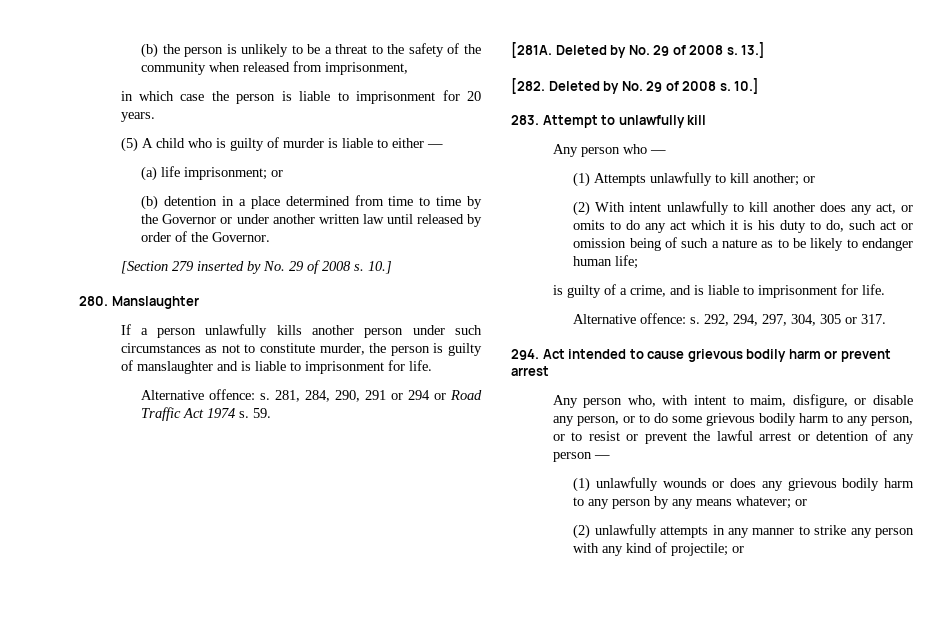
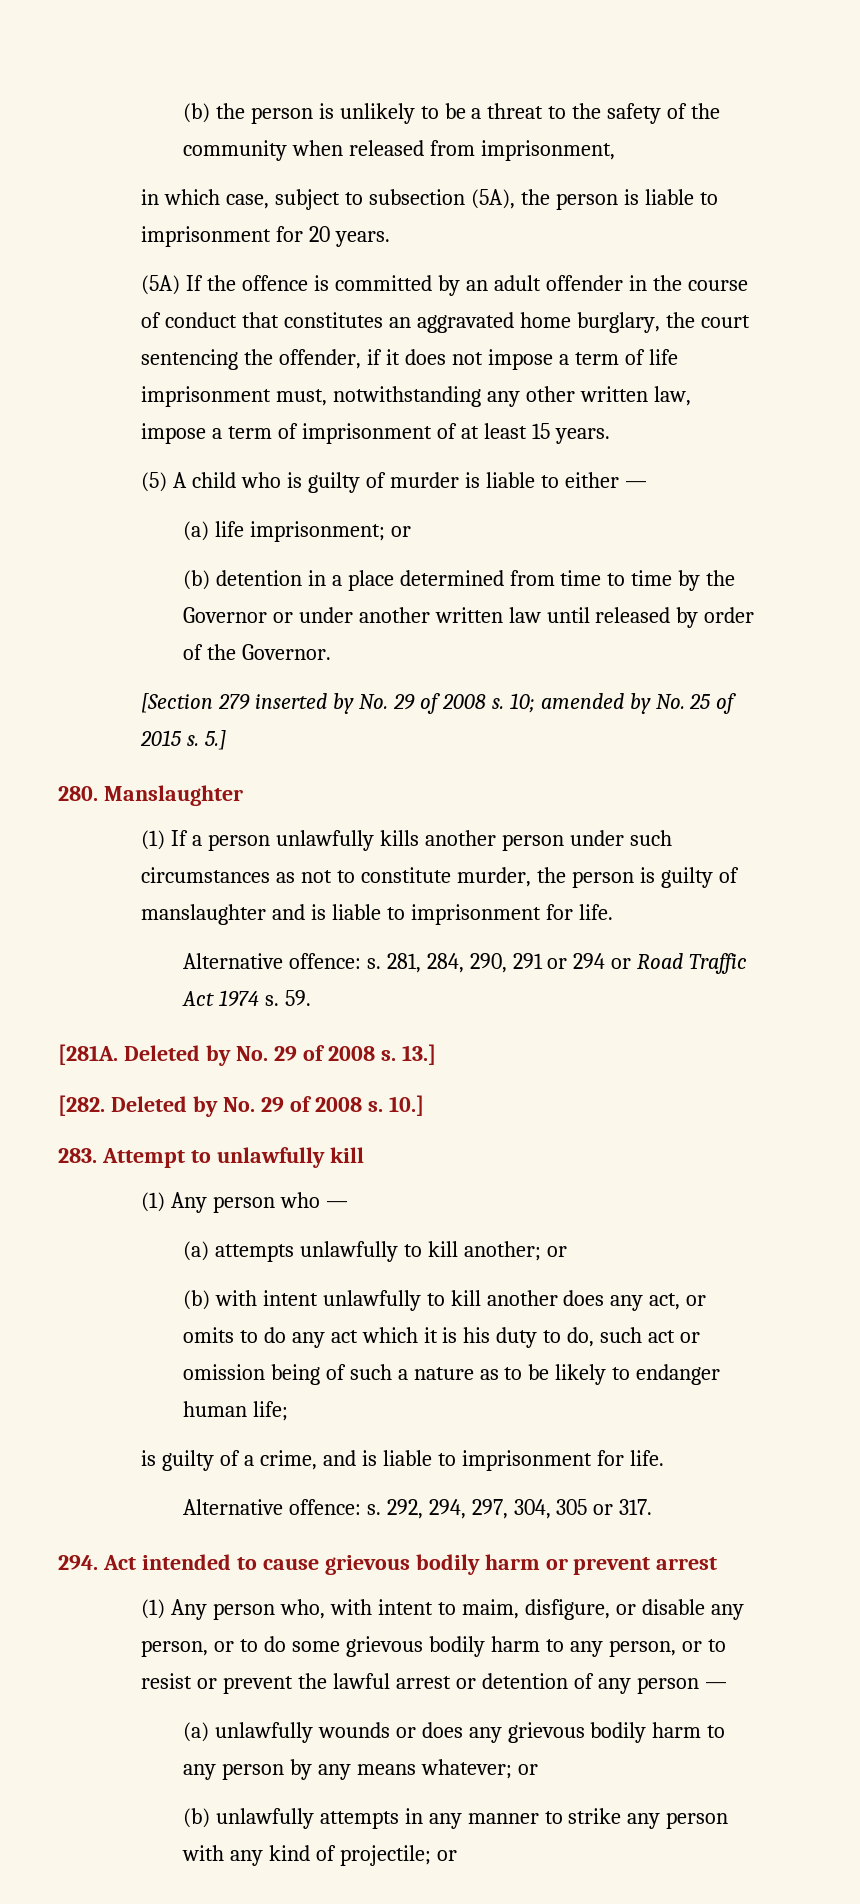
[180,94,205,101] case -> [226,189,515,210] case, subject to subsection (5A),
(155, 117) none -> [141,275,748,296] [141,312,750,333] [141,349,678,370] [141,386,691,407] [141,423,610,444] // (5A) If the offence is committed by an adult offender in the course of conduct that constitutes an aggravated home burglary, the court sentencing the offender, if it does not impose a term of life imprisonment must, notwithstanding any other written law, impose a term of imprisonment of at least 15 years.
[367,261,392,274] 10.] -> [509,693,737,714] [140,730,227,750] 10; amended by No. 25 of 2015 s. 5.]
(199, 302) none -> [141,830,166,850] (1)
(707, 120) none -> [141,1192,166,1212] (1)
[573,172,647,187] (1) Attempts -> [182,1241,294,1262] (a) attempts
[573,201,626,216] (2) With -> [182,1290,257,1310] (b) with
(549, 371) none -> [141,1599,166,1619] (1)
[573,477,591,492] (1) -> [182,1722,209,1742] (a)
[573,524,591,539] (2) -> [182,1808,210,1828] (b)

